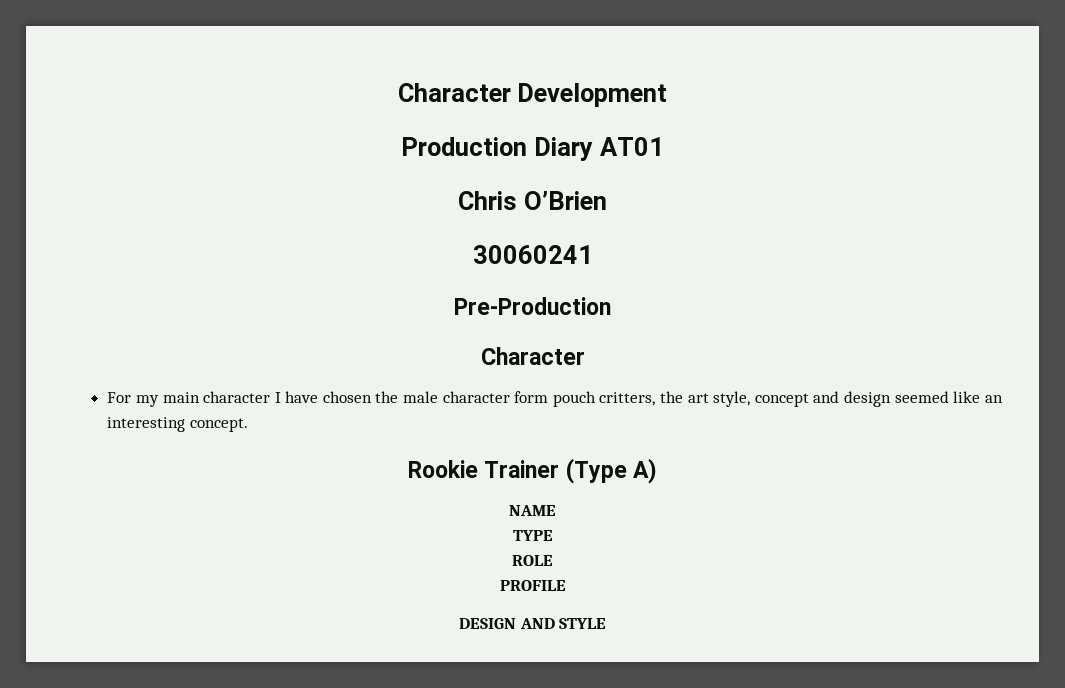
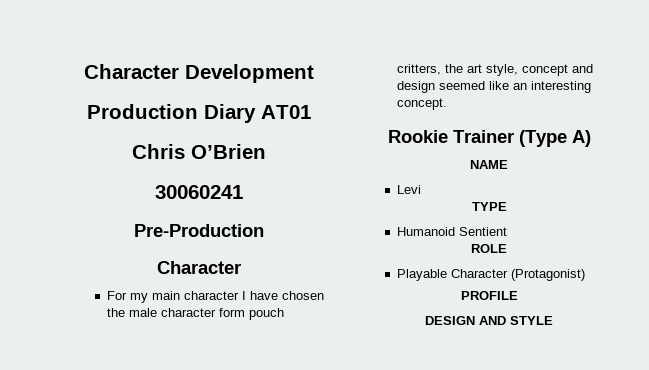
(556, 510) none -> [397,185,422,194] // Levi
(553, 535) none -> [397,227,508,236] // Humanoid Sentient
(553, 560) none -> [397,269,586,281] // Playable Character (Protagonist)

